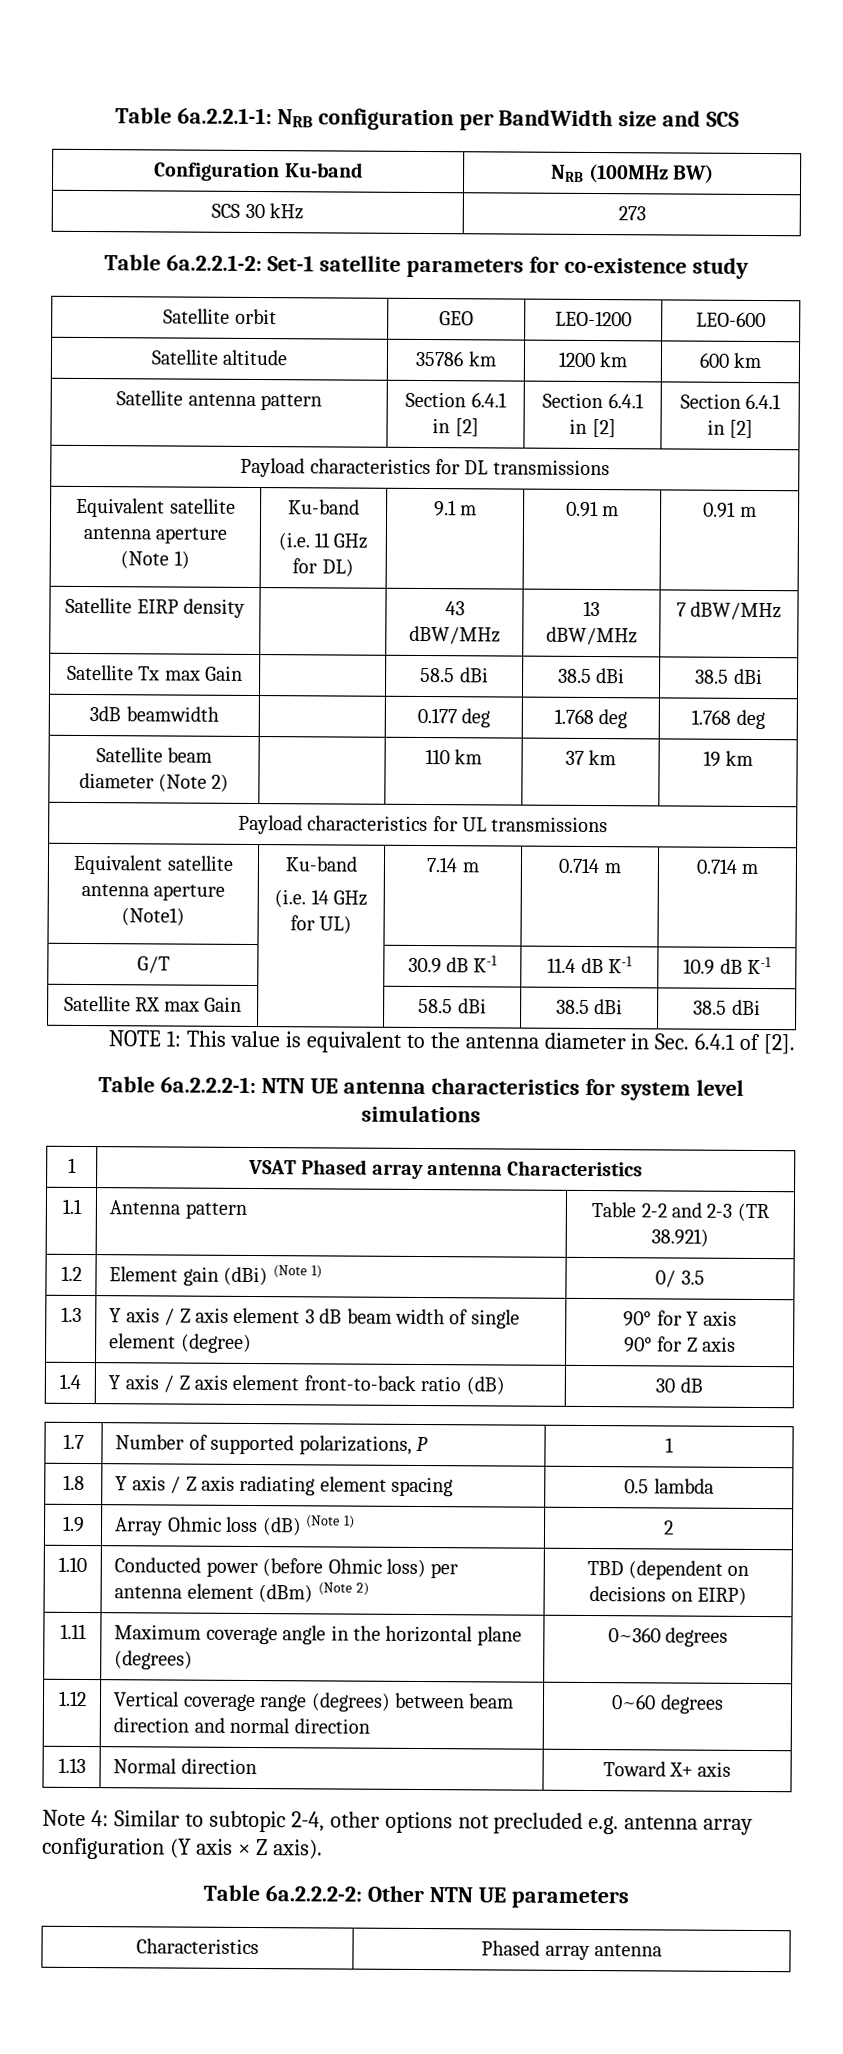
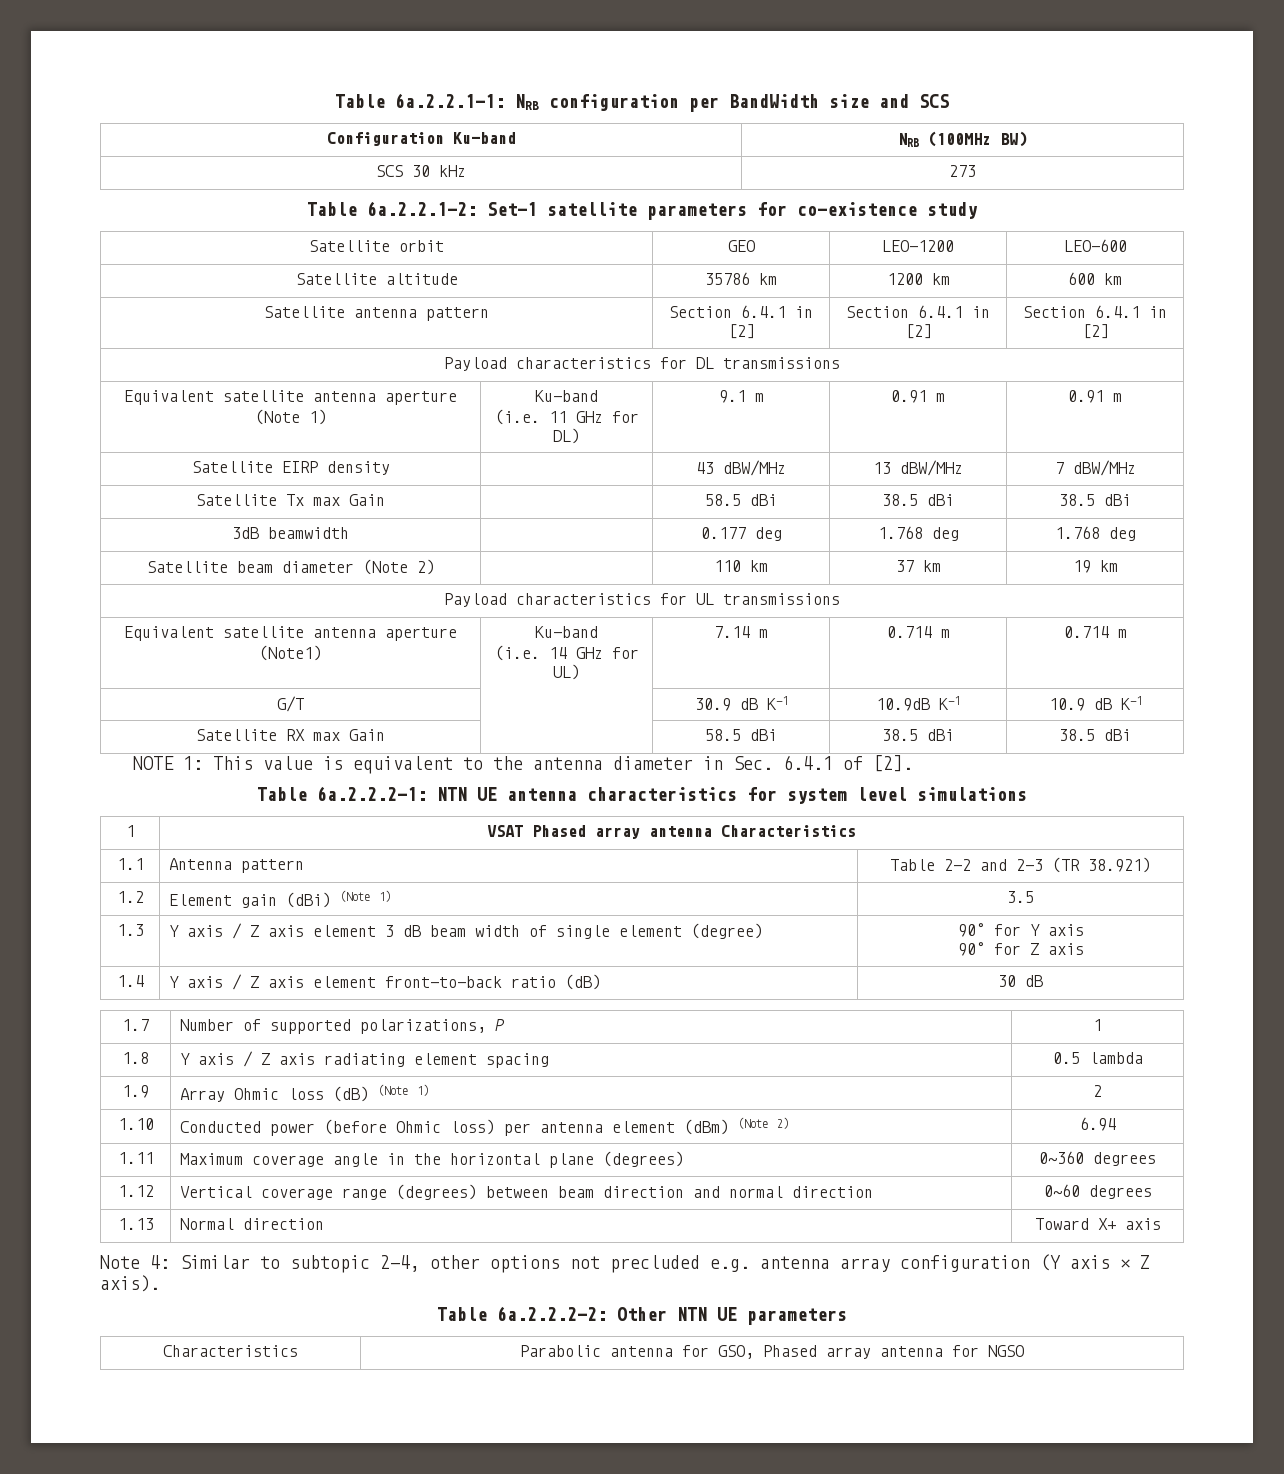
[547,957,604,974] 11.4 dB -> [876,698,930,711] 10.9dB
[655,1270,677,1288] 0/ -> (391, 896) none
[586,1560,750,1580] [589,1586,747,1605] TBD (dependent on decisions on EIRP) -> [1079,1117,1116,1131] 6.94
[481,1940,662,1961] Phased array antenna -> [520,1345,1024,1359] Parabolic antenna for GSO, Phased array antenna for NGSO

